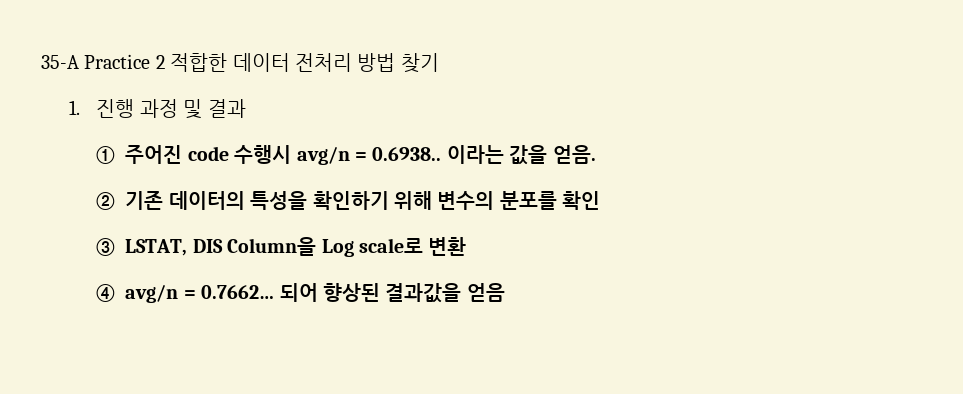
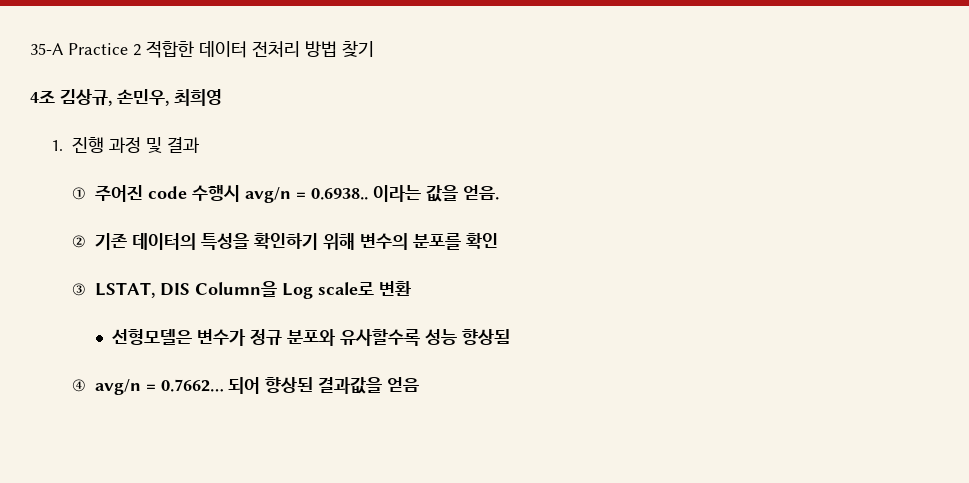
(439, 63) none -> [30,89,222,106] // 4조 김상규, 손민우, 최희영
(467, 246) none -> [112,329,511,346] // 선형모델은 변수가 정규 분포와 유사할수록 성능 향상됨

